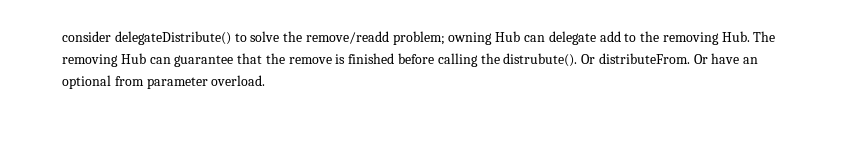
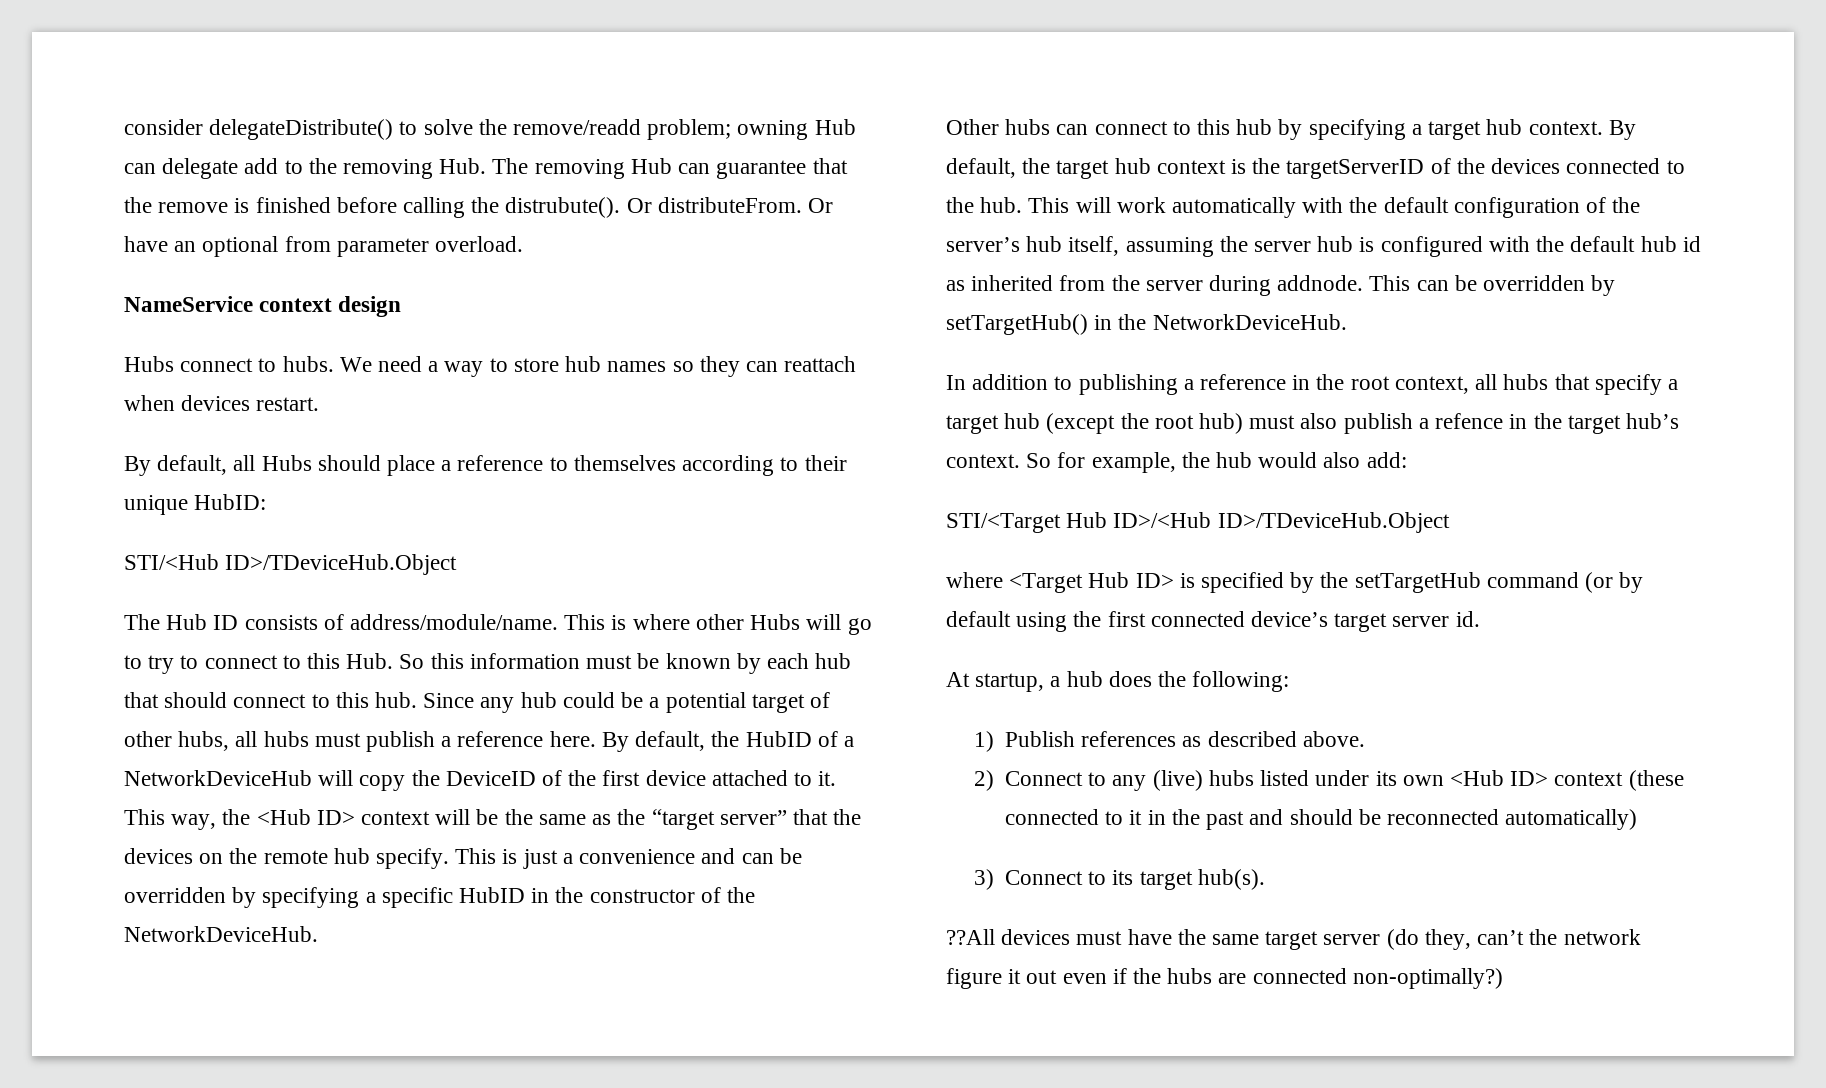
(266, 80) none -> [124,296,402,317] [124,356,857,377] [124,395,320,411] [124,455,847,476] [124,494,267,515] [124,554,458,575] [124,614,872,635] [124,653,852,674] [124,692,830,713] [124,731,854,752] [124,770,837,791] [124,809,862,830] [124,848,802,869] [124,887,756,908] [124,926,318,942] [946,119,1636,140] [946,158,1685,179] [946,197,1641,218] [946,236,1701,257] [946,275,1616,296] [946,314,1347,335] [946,374,1678,395] [946,413,1679,434] [946,452,1407,473] [946,512,1450,533] [946,572,1644,593] [946,611,1480,632] [946,671,1290,692] [973,731,1365,752] [973,770,1684,791] [1005,809,1638,830] [973,869,1265,890] [946,929,1641,950] [946,968,1503,989] // NameService context design // Hubs connect to hubs. We need a way to store hub names so they can reattach when devices restart. // By default, all Hubs should place a reference to themselves according to their unique HubID: // STI/<Hub ID>/TDeviceHub.Object // The Hub ID consists of address/module/name. This is where other Hubs will go to try to connect to this Hub. So this information must be known by each hub that should connect to this hub. Since any hub could be a potential target of other hubs, all hubs must publish a reference here. By default, the HubID of a NetworkDeviceHub will copy the DeviceID of the first device attached to it. This way, the <Hub ID> context will be the same as the “target server” that the devices on the remote hub specify. This is just a convenience and can be overridden by specifying a specific HubID in the constructor of the NetworkDeviceHub. // Other hubs can connect to this hub by specifying a target hub context. By default, the target hub context is the targetServerID of the devices connected to the hub. This will work automatically with the default configuration of the server’s hub itself, assuming the server hub is configured with the default hub id as inherited from the server during addnode. This can be overridden by setTargetHub() in the NetworkDeviceHub. // In addition to publishing a reference in the root context, all hubs that specify a target hub (except the root hub) must also publish a refence in the target hub’s context. So for example, the hub would also add: // STI/<Target Hub ID>/<Hub ID>/TDeviceHub.Object // where <Target Hub ID> is specified by the setTargetHub command (or by default using the first connected device’s target server id. // At startup, a hub does the following: // 1) Publish references as described above. // 2) Connect to any (live) hubs listed under its own <Hub ID> context (these connected to it in the past and should be reconnected automatically) // 3) Connect to its target hub(s). // ??All devices must have the same target server (do they, can’t the network figure it out even if the hubs are connected non-optimally?)

